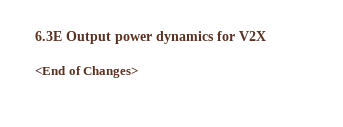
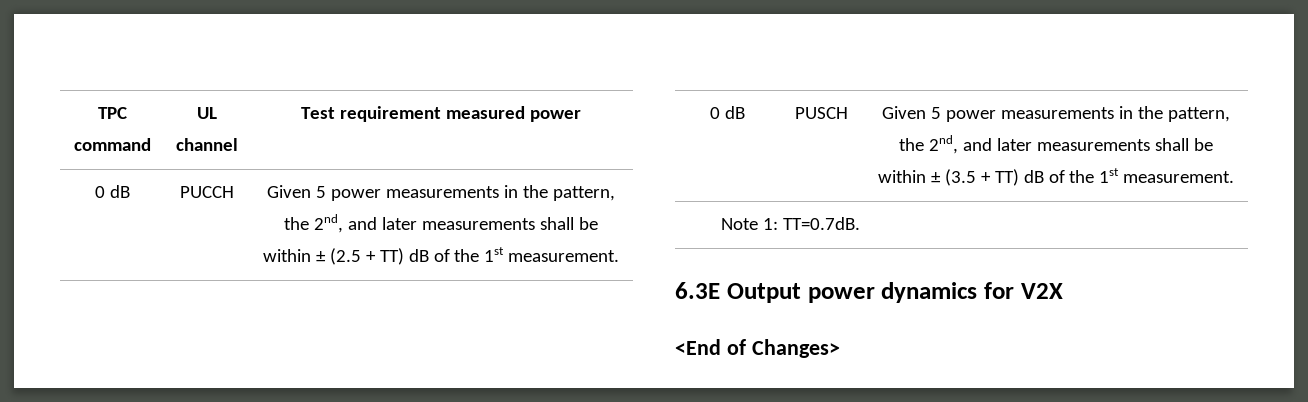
(35, 36) none -> [97,107,127,119] [73,138,151,151] [196,107,217,119] [175,138,238,151] [301,106,581,122] [94,185,130,198] [179,186,234,198] [267,185,615,201] [284,214,598,233] [262,247,620,265] [709,106,745,119] [795,107,848,119] [882,106,1230,122] [899,135,1213,154] [877,168,1235,186] [720,217,860,230] TPC command | UL channel | Test requirement measured power // 0 dB | PUCCH | Given 5 power measurements in the pattern, the 2nd, and later measurements shall be within ± (2.5 + TT) dB of the 1st measurement. // 0 dB | PUSCH | Given 5 power measurements in the pattern, the 2nd, and later measurements shall be within ± (3.5 + TT) dB of the 1st measurement. // Note 1: TT=0.7dB. //

